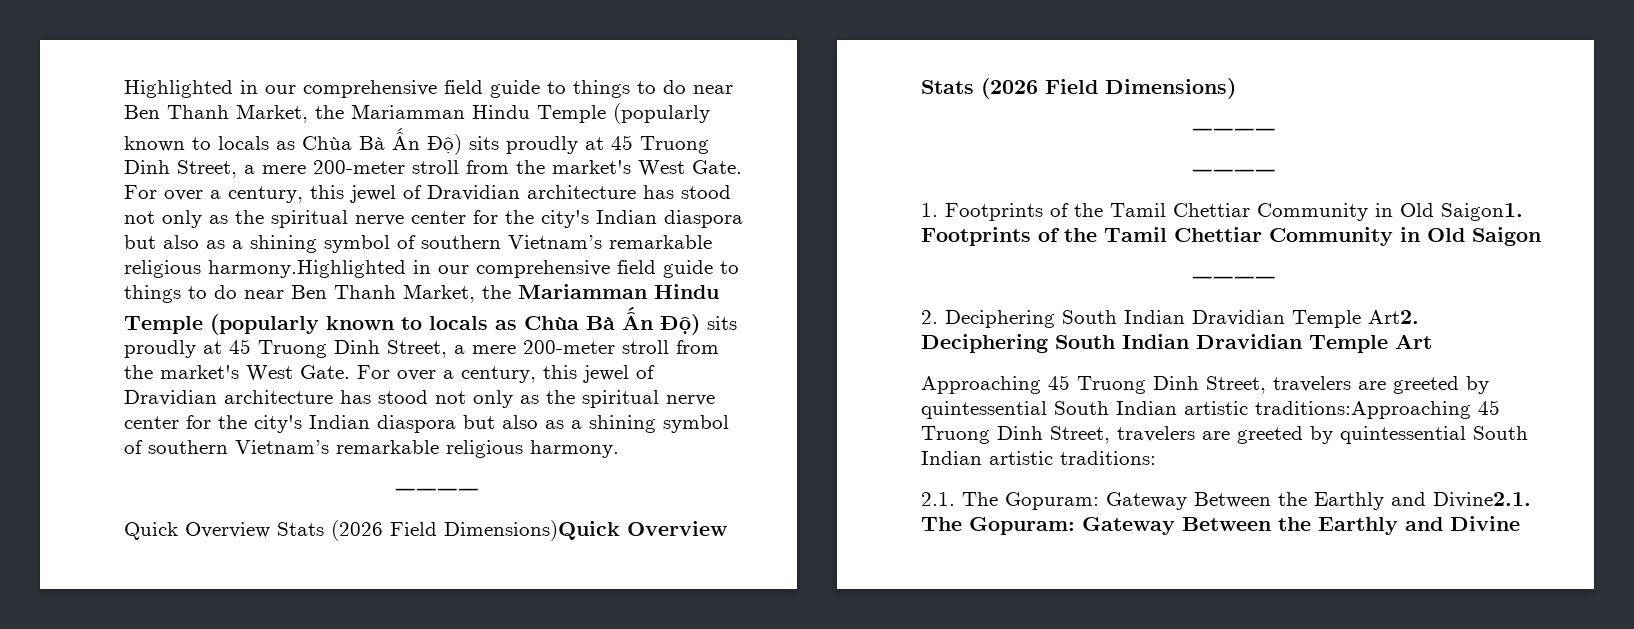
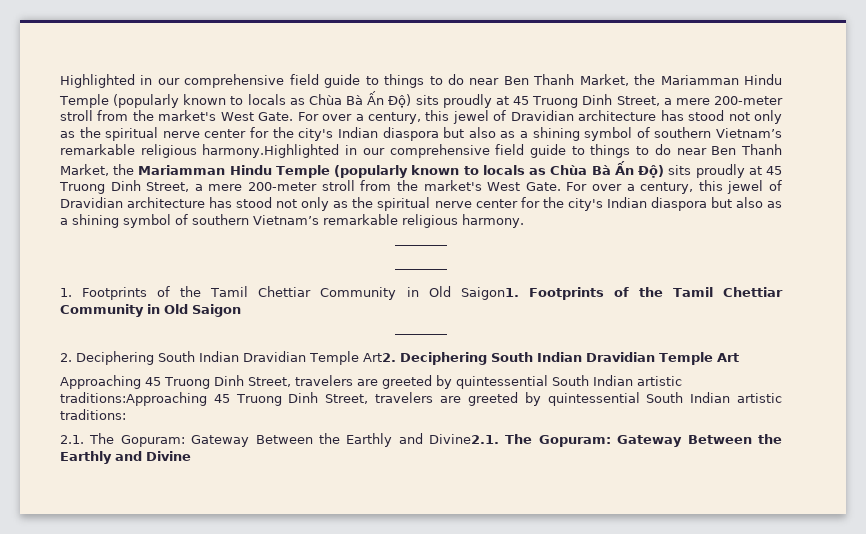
[124,520,727,541] [921,78,1236,99] [1191,128,1276,135] // Quick Overview Stats (2026 Field Dimensions)Quick Overview Stats (2026 Field Dimensions) // ―――― -> (447, 247) none

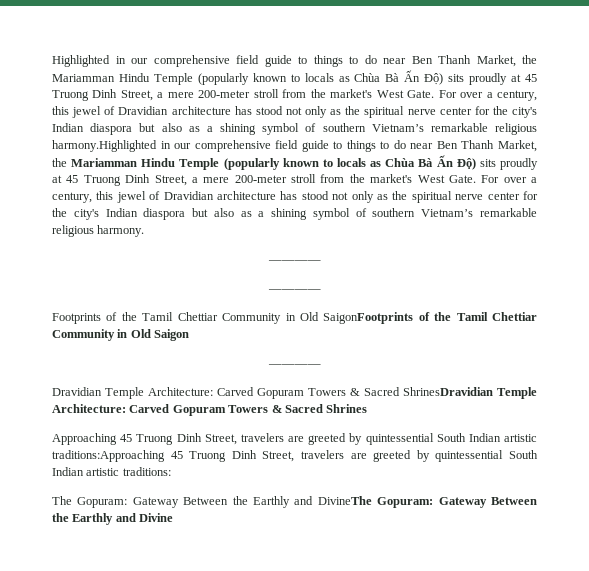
[60,286,604,300] 1. Footprints of the Tamil Chettiar Community in Old Saigon1. Footprints -> [52,312,414,324] Footprints of the Tamil Chettiar Community in Old SaigonFootprints
[60,351,739,365] 2. Deciphering South Indian Dravidian Temple Art2. Deciphering South Indian Dravidian Temple Art -> [52,387,537,399] [52,404,368,416] Dravidian Temple Architecture: Carved Gopuram Towers & Sacred ShrinesDravidian Temple Architecture: Carved Gopuram Towers & Sacred Shrines
[60,433,533,447] 2.1. The Gopuram: Gateway Between the Earthly and Divine2.1. The -> [52,496,372,508] The Gopuram: Gateway Between the Earthly and DivineThe

